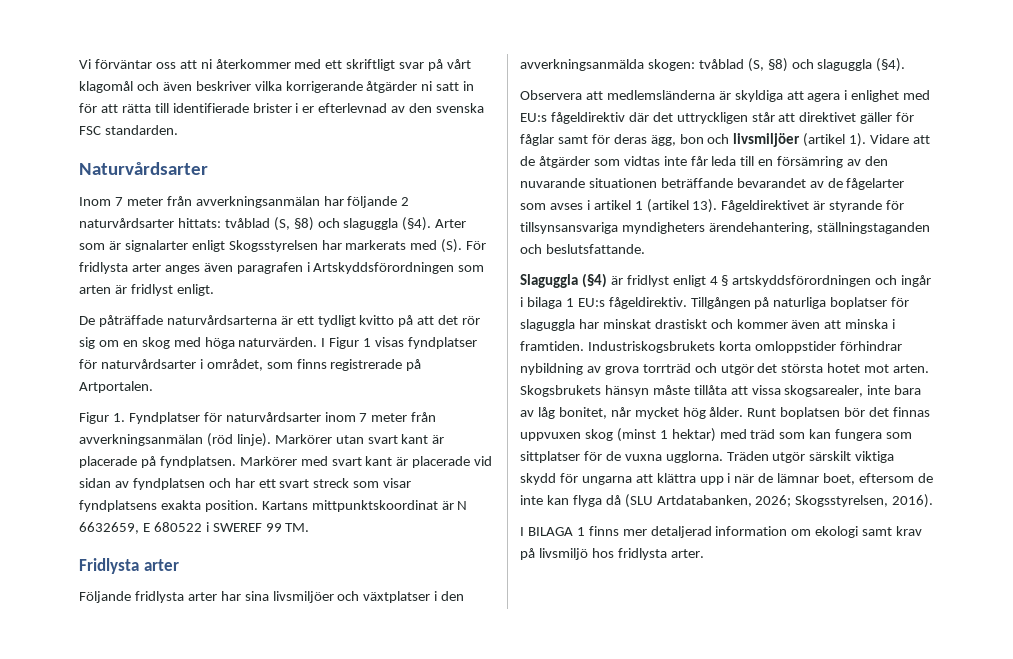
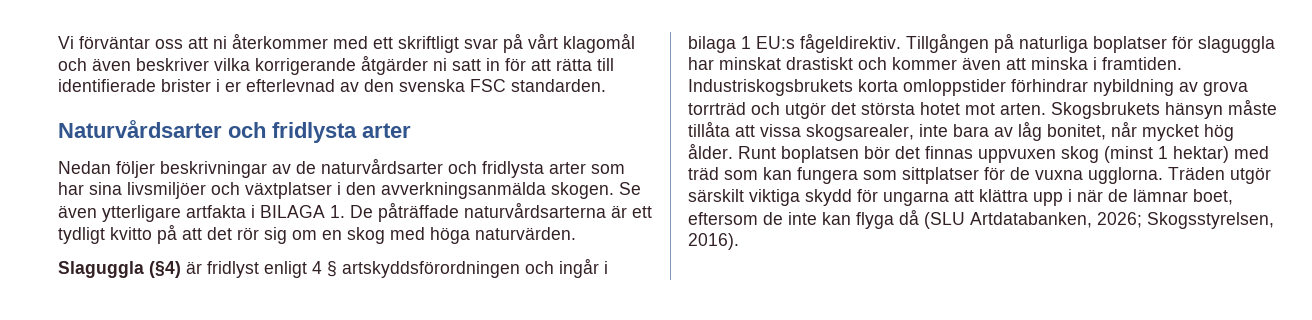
[79,196,410,208] [79,217,467,231] [79,239,487,253] [79,262,485,274] [79,284,214,296] // Inom 7 meter från avverkningsanmälan har följande 2 naturvårdsarter hittats: tvåblad (S, §8) och slaguggla (§4). Arter som är signalarter enligt Skogsstyrelsen har markerats med (S). För fridlysta arter anges även paragrafen i Artskyddsförordningen som arten är fridlyst enligt. // -> [228,122,411,143] [58,158,625,178] [58,182,641,199] [58,205,345,222] och fridlysta arter // Nedan följer beskrivningar av de naturvårdsarter och fridlysta arter som har sina livsmiljöer och växtplatser i den avverkningsanmälda skogen. Se även ytterligare artfakta i BILAGA 1.
[321,337,478,349] [79,359,422,371] [79,381,153,393] [79,412,437,424] [79,433,445,447] [79,456,493,468] [79,478,412,490] [79,500,468,512] [79,522,310,534] [79,558,179,574] [79,591,465,603] [520,58,906,72] [520,90,931,102] [520,112,915,124] [520,133,931,147] [520,156,889,168] [520,178,905,190] [520,199,905,213] [520,222,930,234] [520,244,645,254] I Figur 1 visas fyndplatser för naturvårdsarter i området, som finns registrerade på Artportalen. // Figur 1. Fyndplatser för naturvårdsarter inom 7 meter från avverkningsanmälan (röd linje). Markörer utan svart kant är placerade på fyndplatsen. Markörer med svart kant är placerade vid sidan av fyndplatsen och har ett svart streck som visar fyndplatsens exakta position. Kartans mittpunktskoordinat är N 6632659, E 680522 i SWEREF 99 TM. // Fridlysta arter // Följande fridlysta arter har sina livsmiljöer och växtplatser i den avverkningsanmälda skogen: tvåblad (S, §8) och slaguggla (§4). // Observera att medlemsländerna är skyldiga att agera i enlighet med EU:s fågeldirektiv där det uttryckligen står att direktivet gäller för fåglar samt för deras ägg, bon och livsmiljöer (artikel 1). Vidare att de åtgärder som vidtas inte får leda till en försämring av den nuvarande situationen beträffande bevarandet av de fågelarter som avses i artikel 1 (artikel 13). Fågeldirektivet är styrande för tillsynsansvariga myndigheters ärendehantering, ställningstaganden och beslutsfattande. -> (576, 233) none
[520,526,923,538] [520,548,704,560] // I BILAGA 1 finns mer detaljerad information om ekologi samt krav på livsmiljö hos fridlysta arter. -> (739, 241) none

